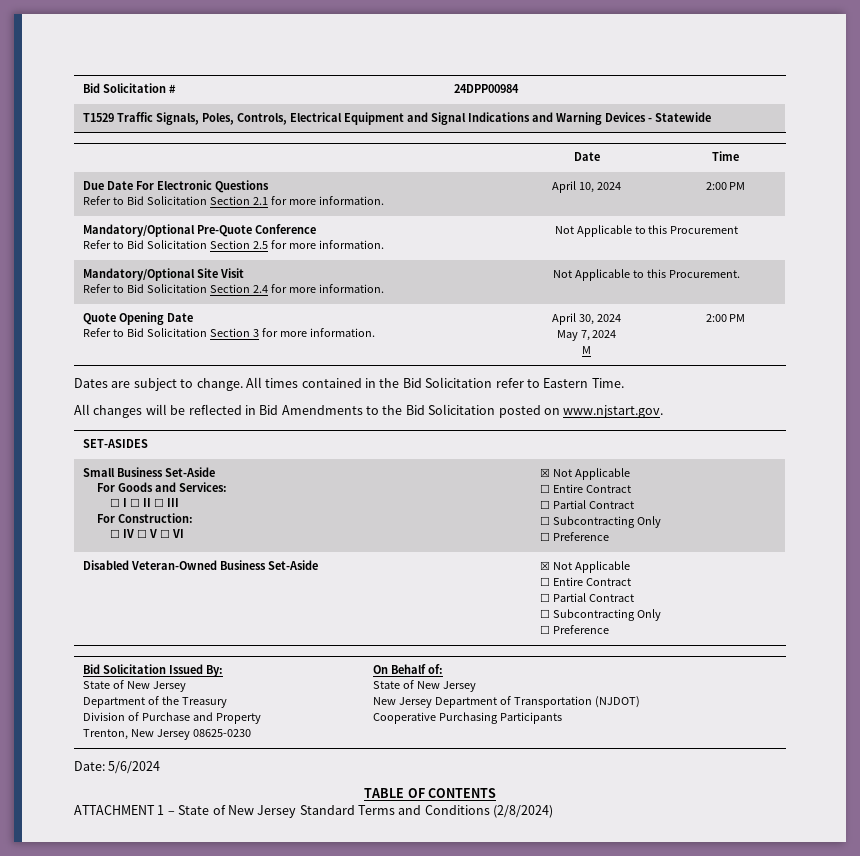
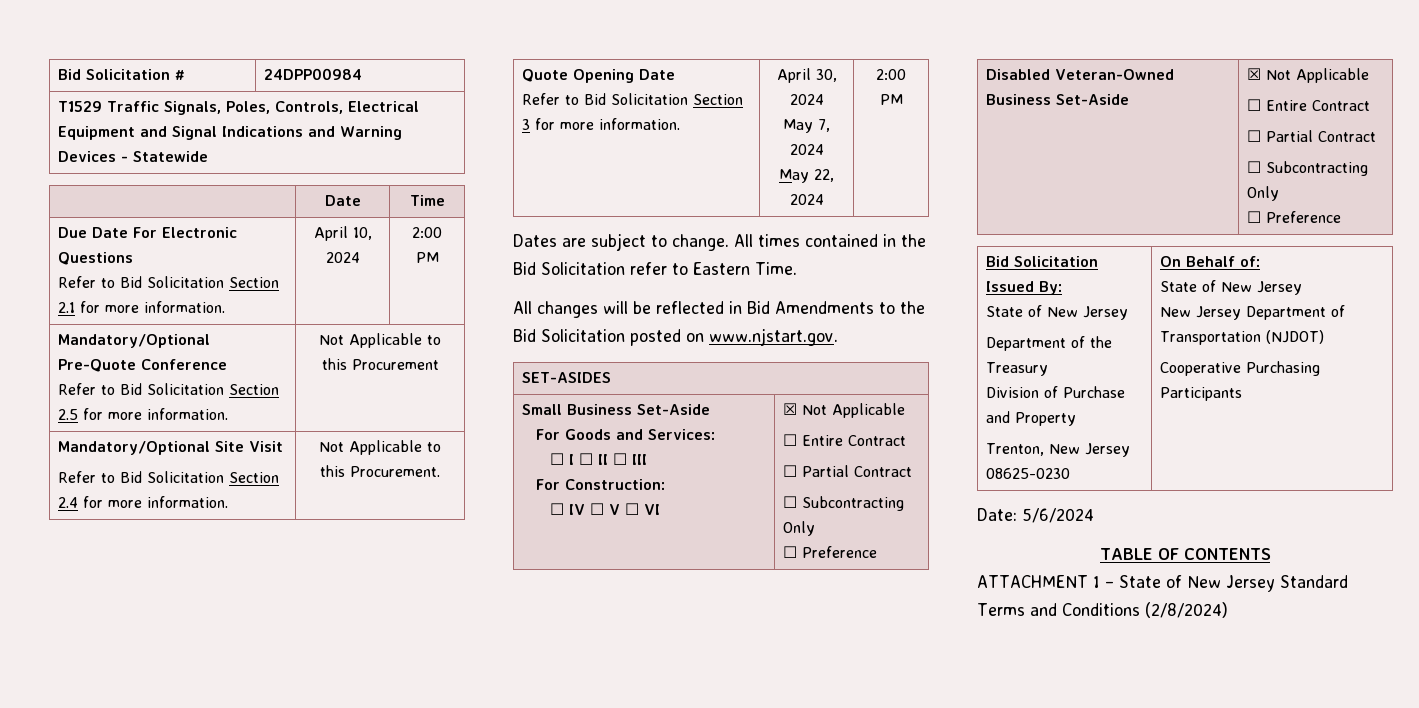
[582,346,591,354] M -> [779,169,834,183] [789,194,824,205] May 22, 2024

